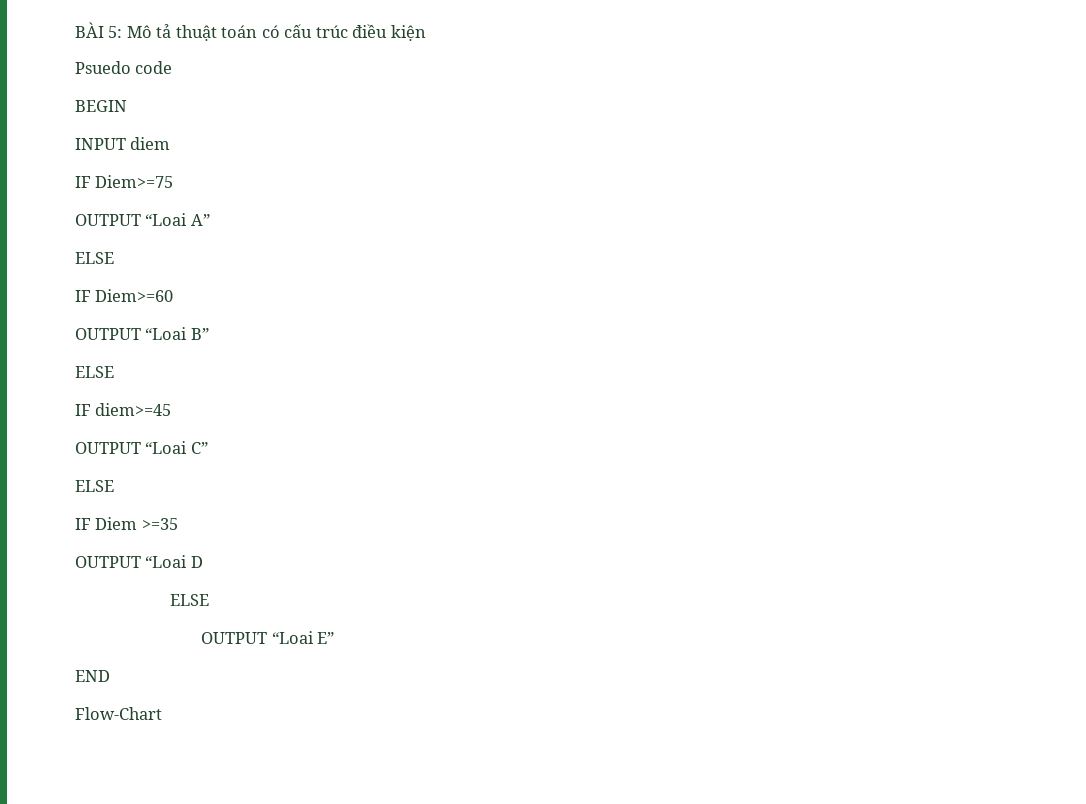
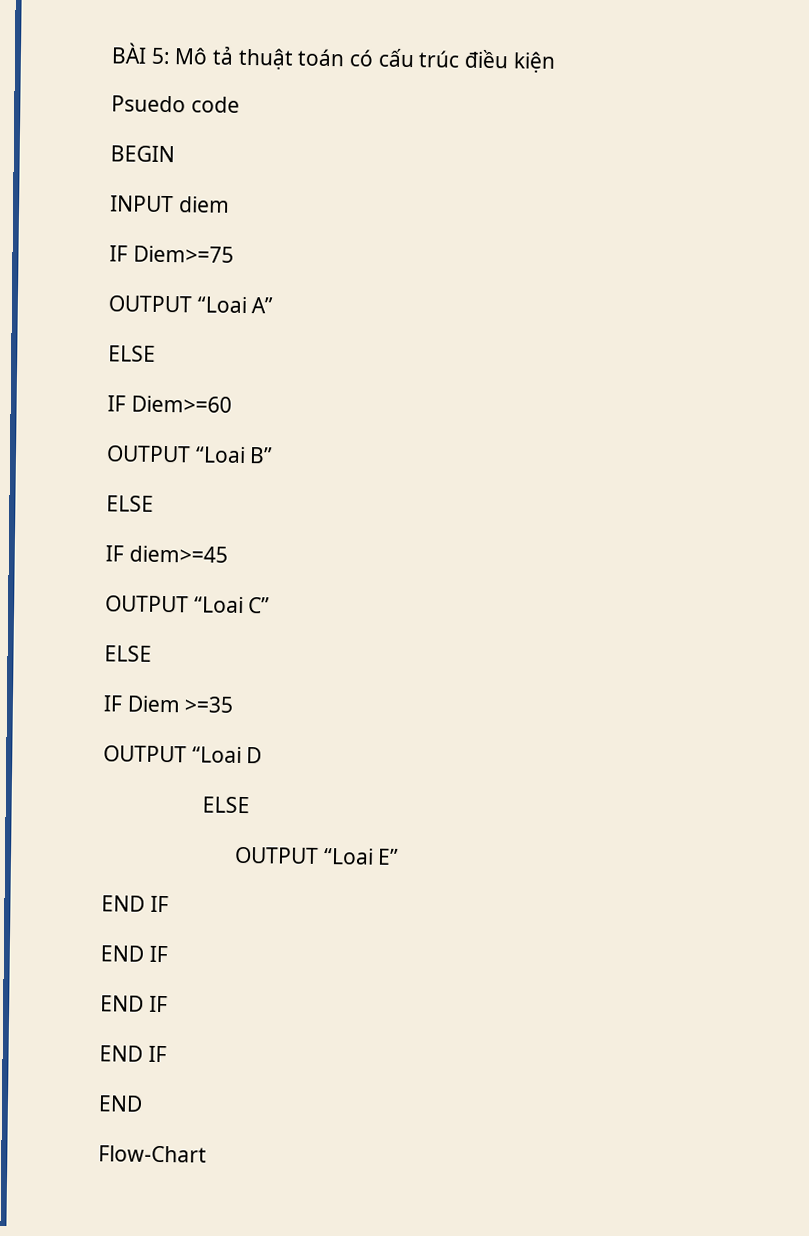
(335, 638) none -> [101,895,169,913] [100,945,168,963] [100,995,168,1013] [99,1045,167,1063] // END IF // END IF // END IF // END IF

